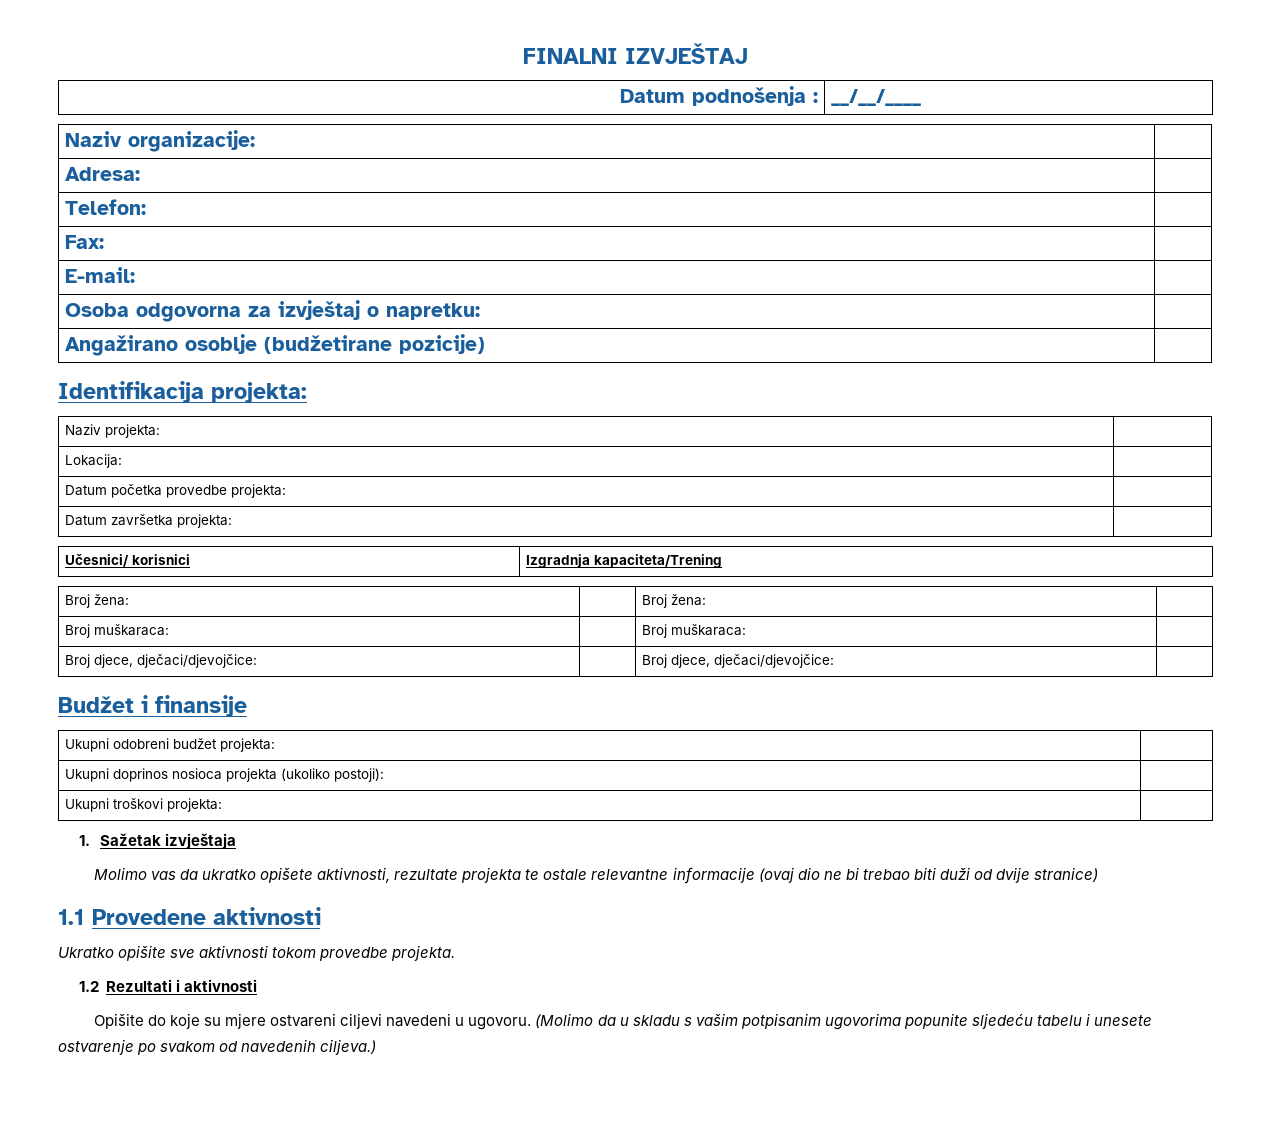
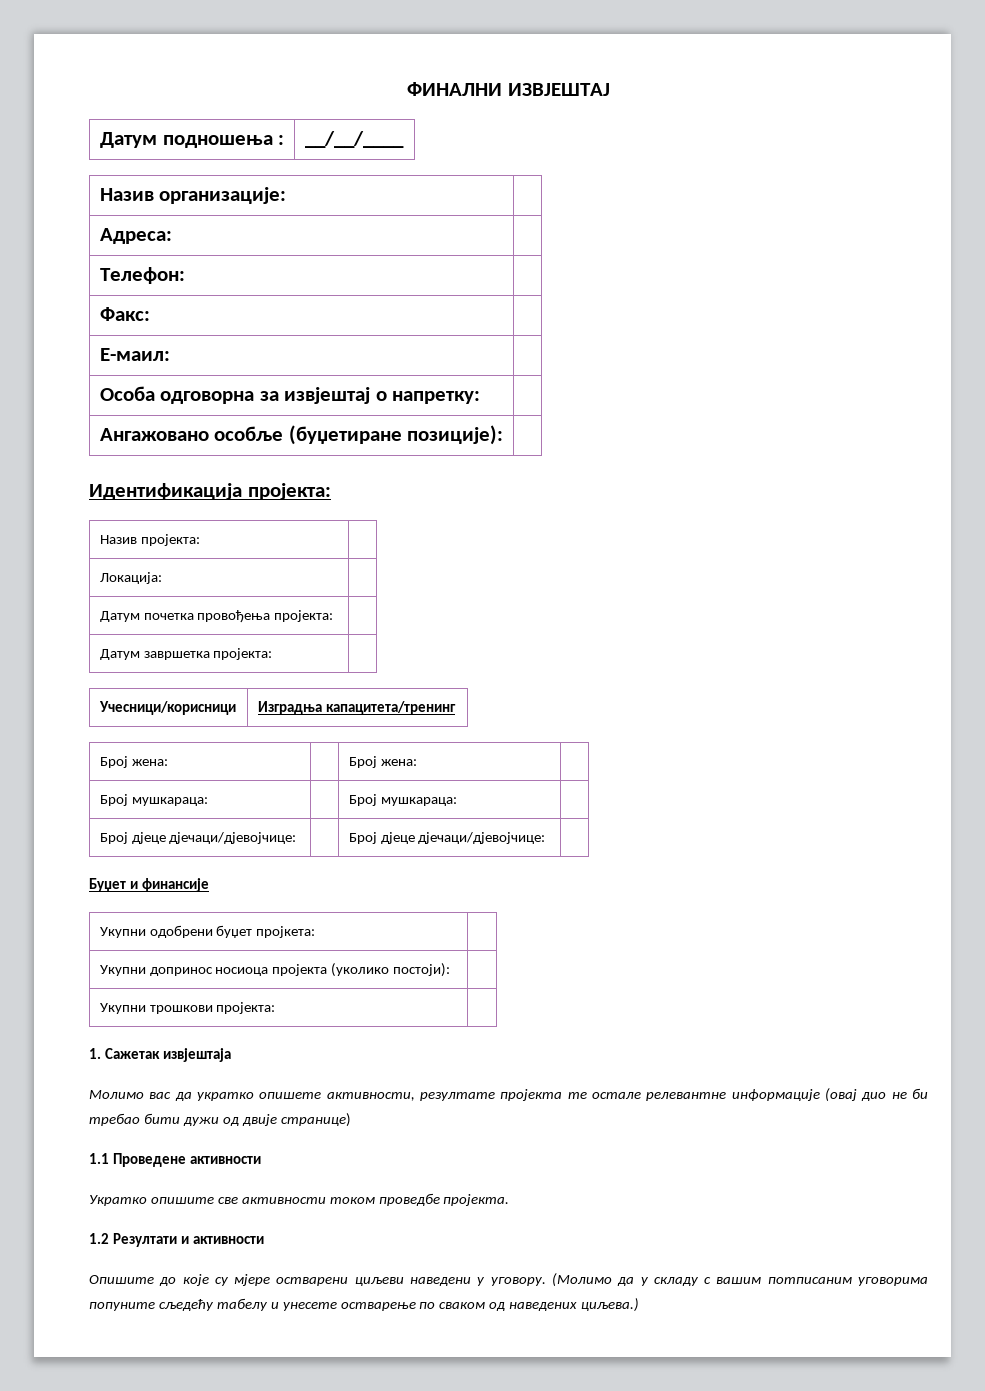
[523,43,748,64] [619,86,818,106] [831,89,922,106] [65,130,256,152] [65,167,141,181] [65,199,147,215] [65,235,105,249] [65,267,136,283] [65,300,481,322] [65,334,486,356] [58,381,307,403] [65,424,161,438] [65,454,123,468] [65,484,287,498] [65,514,233,528] [65,554,191,567] [526,554,723,568] [65,594,130,608] [642,594,707,608] [65,624,170,638] [642,624,747,638] [65,654,258,668] [642,654,835,668] [58,695,247,717] [65,738,276,752] [65,768,385,782] [65,798,223,812] [78,833,236,849] [93,867,1099,884] [58,907,321,925] [58,945,456,961] [78,979,258,992] [93,1013,1153,1030] [58,1039,377,1055] FINALNI IZVJEŠTAJ // Datum podnošenja : | __/__/____ // Naziv organizacije: | // Adresa: | // Telefon: | // Fax: | // E-mail: | // Osoba odgovorna za izvještaj o napretku: | // Angažirano osoblje (budžetirane pozicije) | // Identifikacija projekta: // Naziv projekta: | // Lokacija: | // Datum početka provedbe projekta: | // Datum završetka projekta: | // Učesnici/ korisnici | Izgradnja kapaciteta/Trening // Broj žena: | | Broj žena: | // Broj muškaraca: | | Broj muškaraca: | // Broj djece, dječaci/djevojčice: | | Broj djece, dječaci/djevojčice: | // Budžet i finansije // Ukupni odobreni budžet projekta: | // Ukupni doprinos nosioca projekta (ukoliko postoji): | // Ukupni troškovi projekta: | // 1. Sažetak izvještaja // Molimo vas da ukratko opišete aktivnosti, rezultate projekta te ostale relevantne informacije (ovaj dio ne bi trebao biti duži od dvije stranice) // 1.1 Provedene aktivnosti // Ukratko opišite sve aktivnosti tokom provedbe projekta. // 1.2 Rezultati i aktivnosti // Opišite do koje su mjere ostvareni ciljevi navedeni u ugovoru. (Molimo da u skladu s vašim potpisanim ugovorima popunite sljedeću tabelu i unesete ostvarenje po svakom od navedenih ciljeva.) -> [407,82,610,96] [100,132,285,148] [304,131,404,148] [99,187,287,204] [99,228,172,244] [99,267,185,284] [99,307,150,321] [99,348,170,361] [99,386,481,404] [99,425,504,445] [89,483,331,500] [99,534,200,546] [99,572,162,584] [99,610,334,623] [99,648,273,660] [98,701,236,715] [257,701,456,715] [99,756,168,768] [348,756,417,768] [99,794,208,806] [348,794,457,806] [99,832,297,844] [348,832,546,844] [89,878,209,892] [99,925,316,938] [99,963,451,977] [99,1002,276,1014] [89,1048,231,1062] [89,1088,929,1102] [89,1113,351,1127] [89,1153,261,1167] [89,1193,510,1206] [89,1233,264,1247] [89,1273,928,1287] [89,1298,640,1312] ФИНАЛНИ ИЗВЈЕШТАЈ // Датум подношења : | __/__/____ // Назив организације: | // Адреса: | // Телефон: | // Факс: | // Е-маил: | // Особа одговорна за извјештај о напретку: | // Ангажовано особље (буџетиране позиције): | // Идентификација пројекта: // Назив пројекта: | // Локација: | // Датум почетка провођења пројекта: | // Датум завршетка пројекта: | // Учесници/корисници | Изградња капацитета/тренинг // Број жена: | | Број жена: | // Број мушкараца: | | Број мушкараца: | // Број дјеце дјечаци/дјевојчице: | | Број дјеце дјечаци/дјевојчице: | // Буџет и финансије // Укупни одобрени буџет пројкета: | // Укупни допринос носиоца пројекта (уколико постоји): | // Укупни трошкови пројекта: | // 1. Сажетак извјештаја // Молимо вас да укратко опишете активности, резултате пројекта те остале релевантне информације (овај дио не би требао бити дужи од двије странице) // 1.1 Проведене активности // Укратко опишите све активности током проведбе пројекта. // 1.2 Резултати и активности // Опишите до које су мјере остварени циљеви наведени у уговору. (Молимо да у складу с вашим потписаним уговорима попуните сљедећу табелу и унесете остварење по сваком од наведених циљева.)

